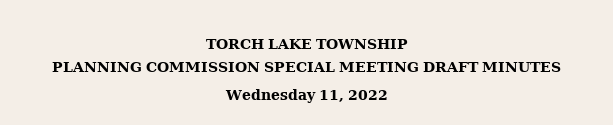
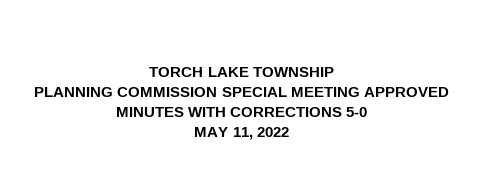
[423,62,479,72] DRAFT -> [363,87,449,97] APPROVED
[224,89,316,103] // Wednesday -> [187,107,368,117] [194,127,229,137] WITH CORRECTIONS 5-0 // MAY

